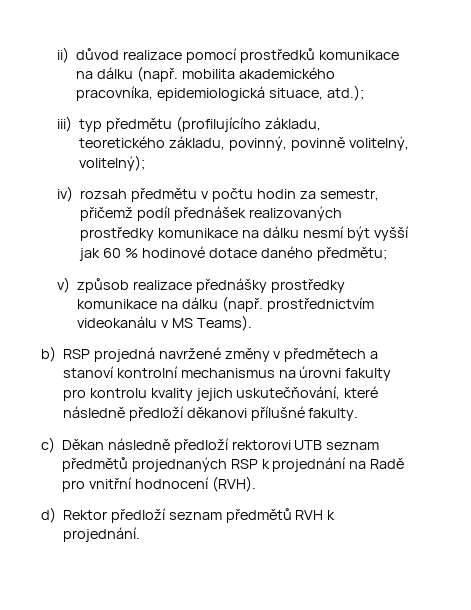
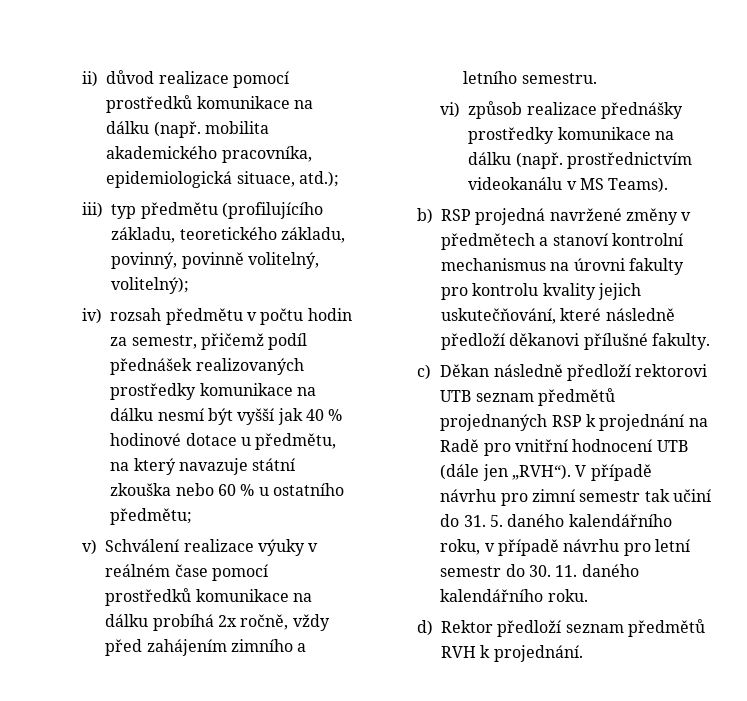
[103,248,122,258] 60 -> [305,409,324,421] 40
[260,246,387,261] [56,277,70,293] daného předmětu; // v) -> [240,433,337,450] [110,458,296,475] [110,483,344,496] [110,508,193,525] [82,539,319,556] [105,564,268,581] [105,588,312,606] [105,614,330,631] [105,639,307,656] [463,71,597,84] [440,102,461,118] u předmětu, na který navazuje státní zkouška nebo 60 % u ostatního předmětu; // v) Schválení realizace výuky v reálném čase pomocí prostředků komunikace na dálku probíhá 2x ročně, vždy před zahájením zimního a letního semestru. // vi)
[211,476,256,492] (RVH). -> [656,440,688,452] [440,464,652,481] [440,489,711,506] [440,514,672,527] [440,539,690,556] [440,564,639,577] [440,589,588,602] UTB (dále jen „RVH“). V případě návrhu pro zimní semestr tak učiní do 31. 5. daného kalendářního roku, v případě návrhu pro letní semestr do 30. 11. daného kalendářního roku.

